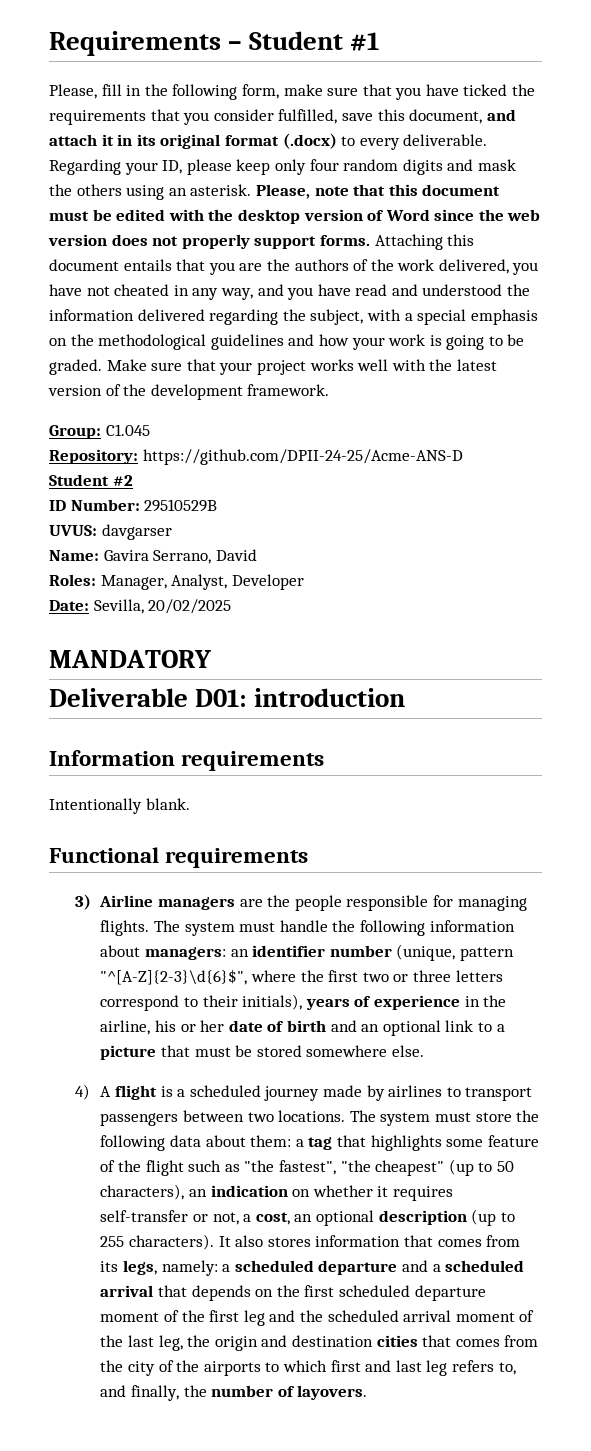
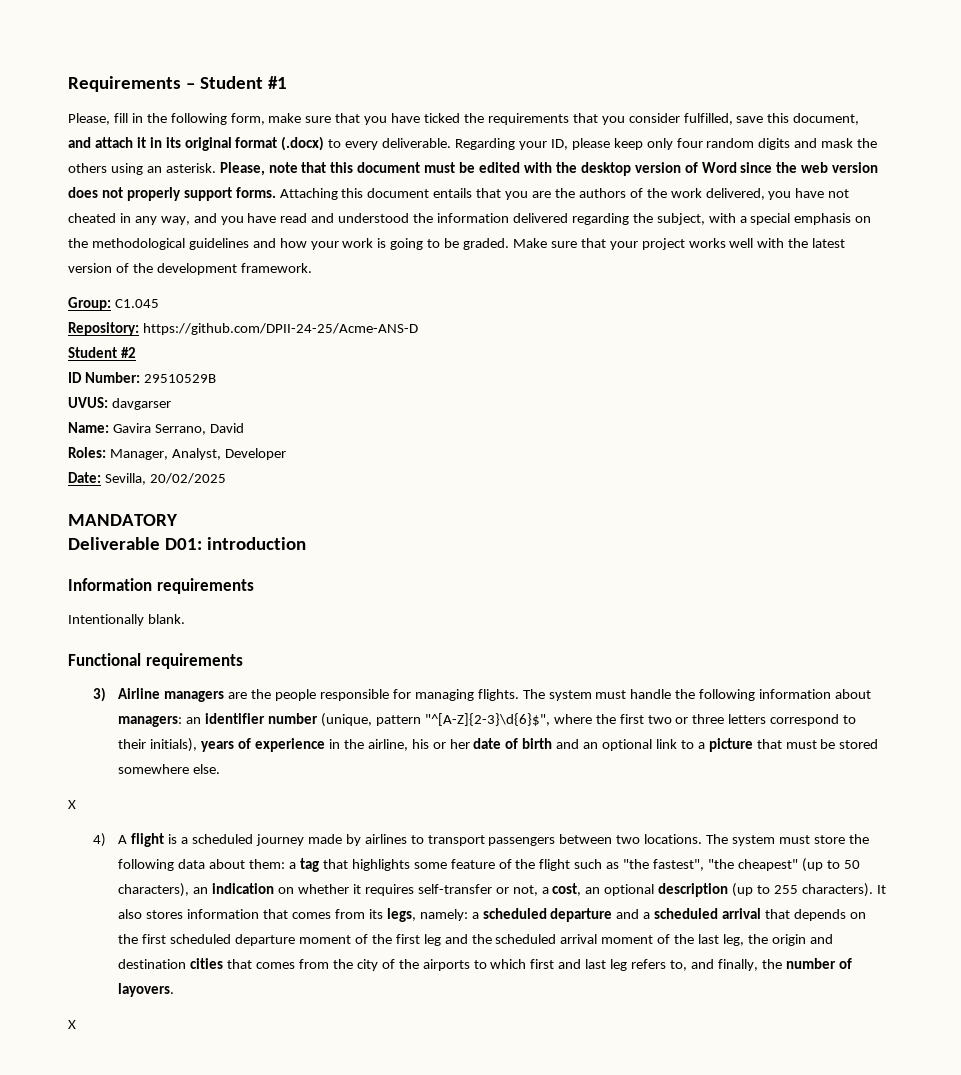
(425, 1051) none -> [68,800,76,809] // X
(368, 1392) none -> [68,1020,76,1029] // X

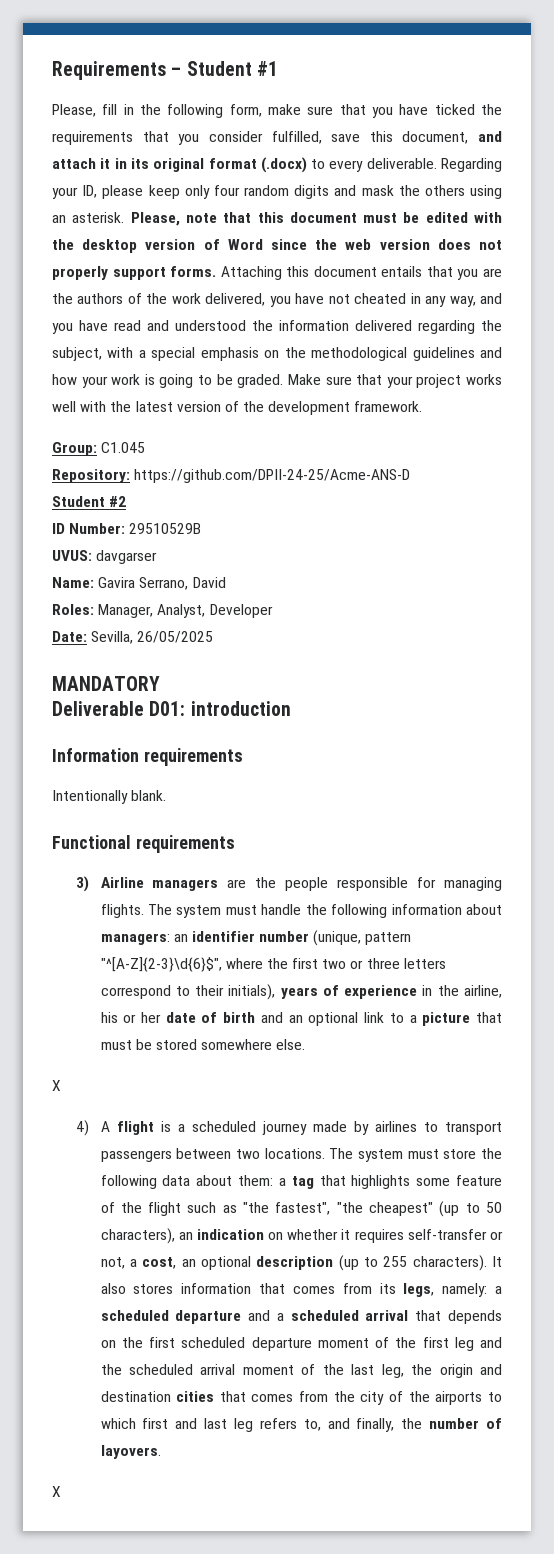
[149,473,226,484] 20/02/2025 -> [137,631,214,643] 26/05/2025

